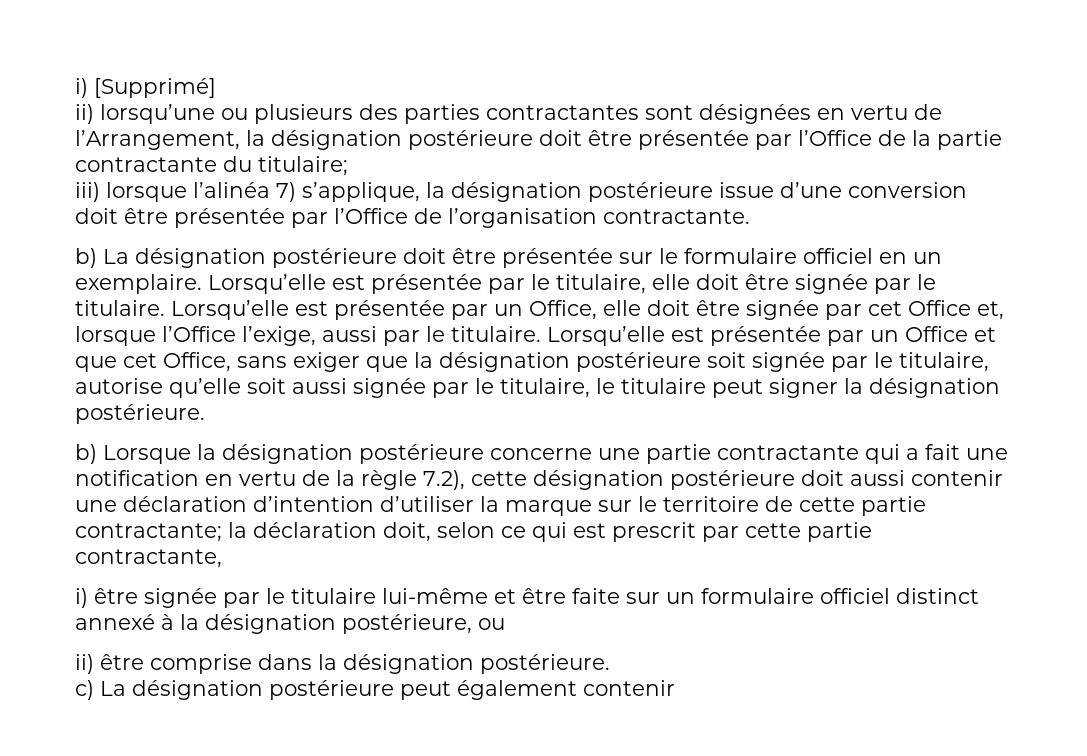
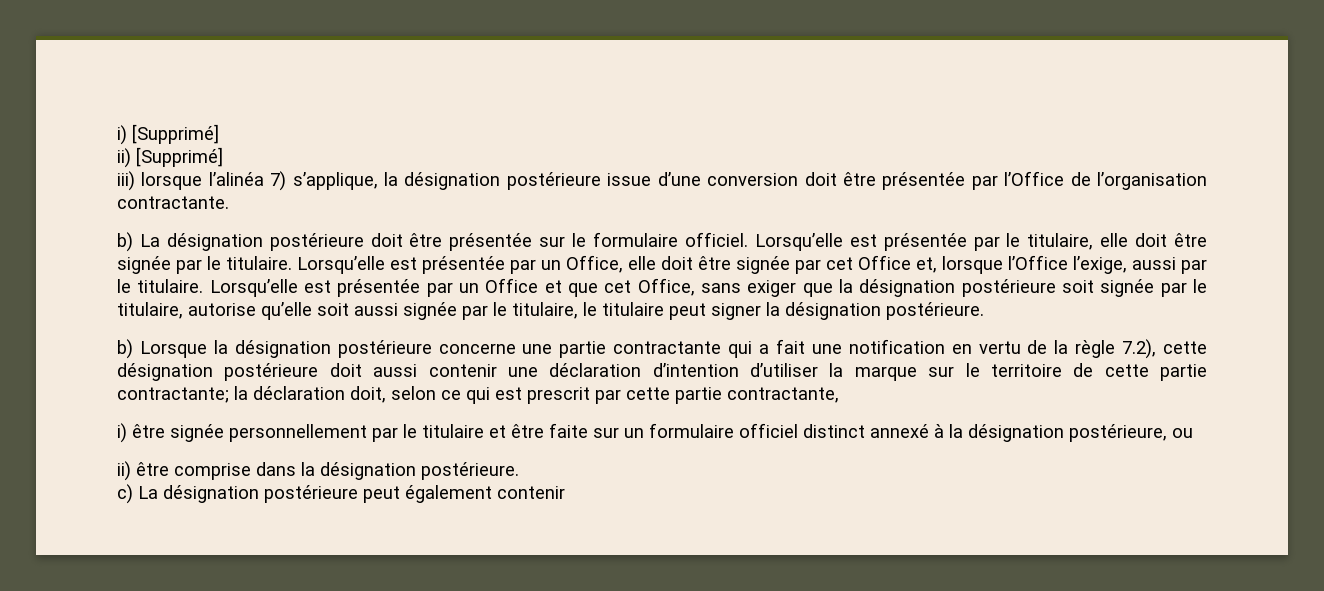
[100,104,942,124] [75,130,1002,150] [75,156,348,176] lorsqu’une ou plusieurs des parties contractantes sont désignées en vertu de l’Arrangement, la désignation postérieure doit être présentée par l’Office de la partie contractante du titulaire; -> [136,147,223,167] [Supprimé]
[803,248,942,264] [75,274,202,294] officiel en un exemplaire. -> [684,232,748,247] officiel.
(217, 598) none -> [229,424,367,442] personnellement
[382,588,488,604] lui-même -> (484, 431) none

